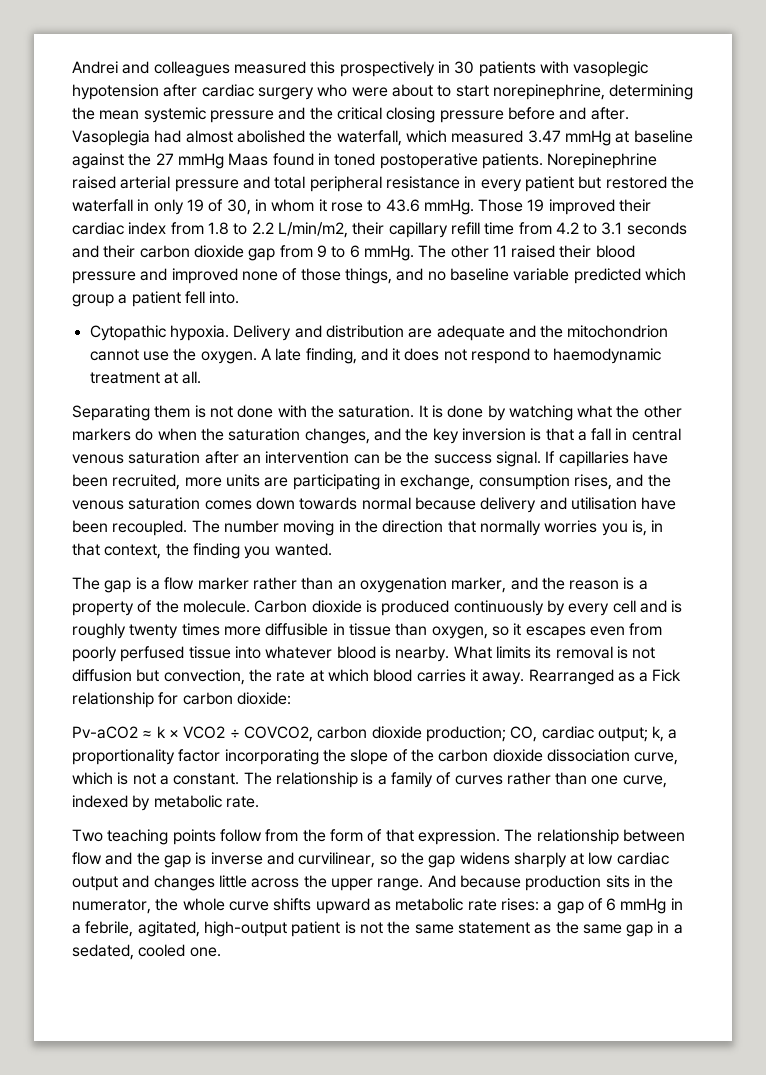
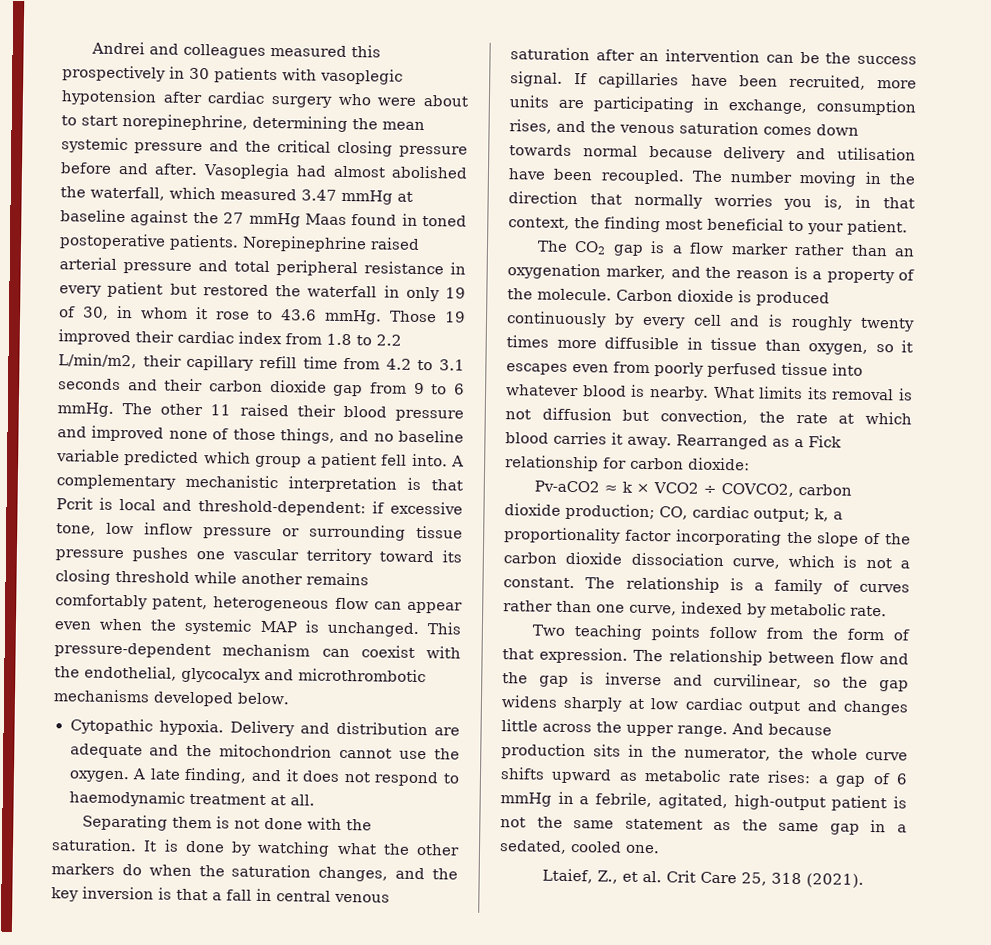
(240, 297) none -> [451,455,464,467] [56,474,463,493] [56,497,463,517] [56,522,463,541] [55,547,462,565] [55,569,369,586] [55,594,463,614] [54,618,462,637] [54,642,461,659] [54,665,426,683] [53,689,290,707] A complementary mechanistic interpretation is that Pcrit is local and threshold-dependent: if excessive tone, low inflow pressure or surrounding tissue pressure pushes one vascular territory toward its closing threshold while another remains comfortably patent, heterogeneous flow can appear even when the systemic MAP is unchanged. This pressure-dependent mechanism can coexist with the endothelial, glycocalyx and microthrombotic mechanisms developed below.
[244,543,332,559] [72,577,100,590] you wanted. // The -> [665,217,908,236] [536,240,607,255] most beneficial to your patient. // The CO2
(221, 952) none -> [541,868,864,888] // Ltaief, Z., et al. Crit Care 25, 318 (2021).

